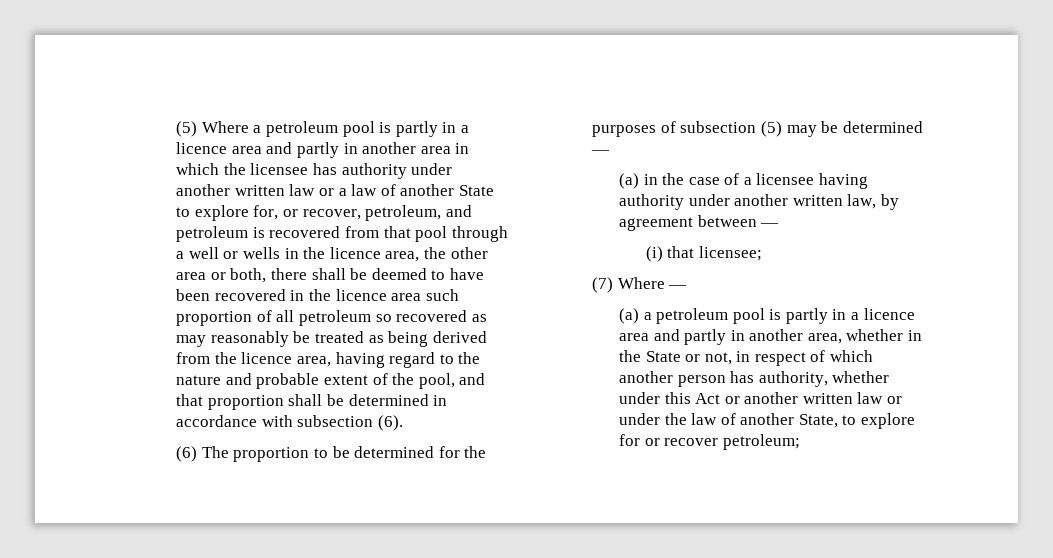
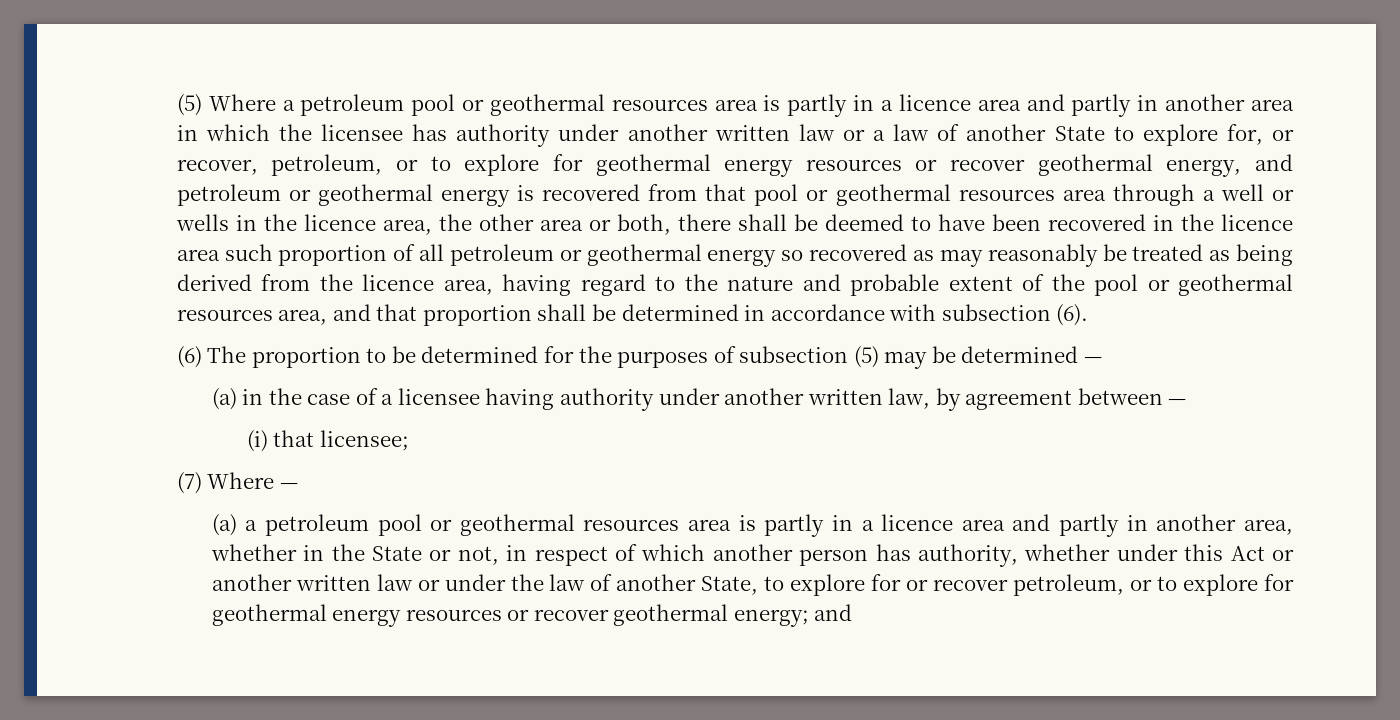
(375, 129) none -> [462,94,758,116] or geothermal resources area
[445,205,472,217] [176,226,249,242] and petroleum -> [396,154,1293,177] [176,184,511,207] or to explore for geothermal energy resources or recover geothermal energy, and petroleum or geothermal energy
(448, 234) none -> [806,184,1106,206] or geothermal resources area
(372, 318) none -> [559,244,777,267] or geothermal energy
[418,373,455,389] pool, -> [1094,274,1293,296] [176,309,328,325] pool or geothermal resources area,
(765, 316) none -> [430,514,732,536] or geothermal resources area
[722,434,800,450] petroleum; -> [1013,574,1295,596] [211,604,853,627] petroleum, or to explore for geothermal energy resources or recover geothermal energy; and

